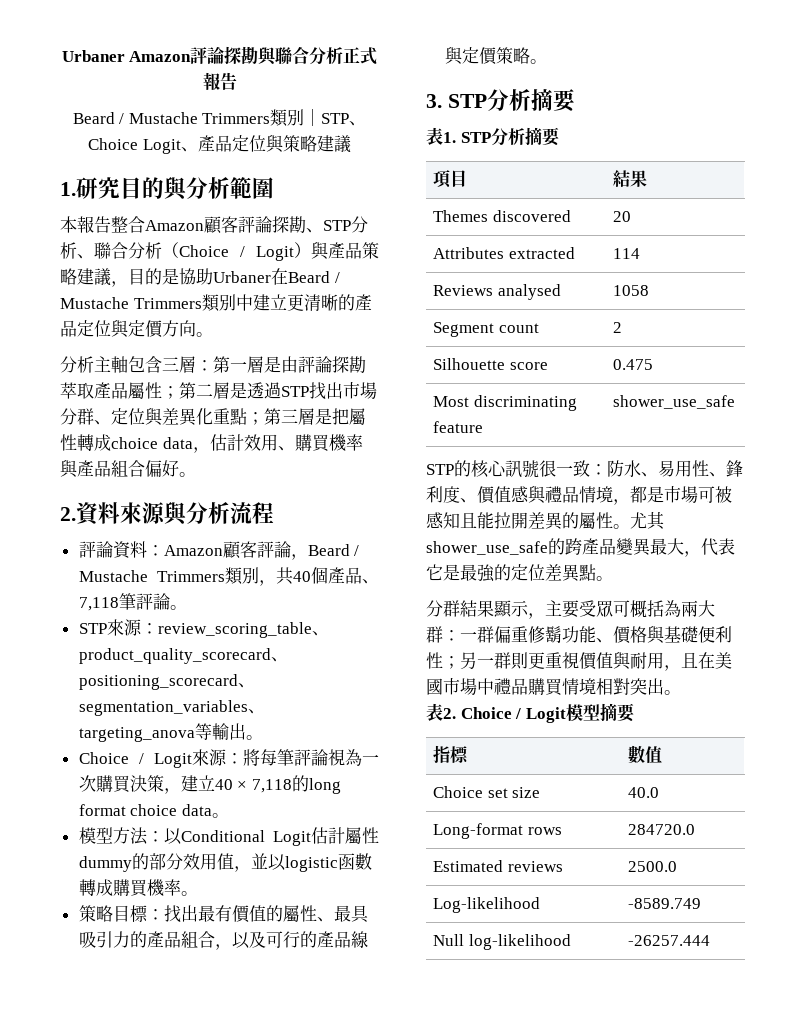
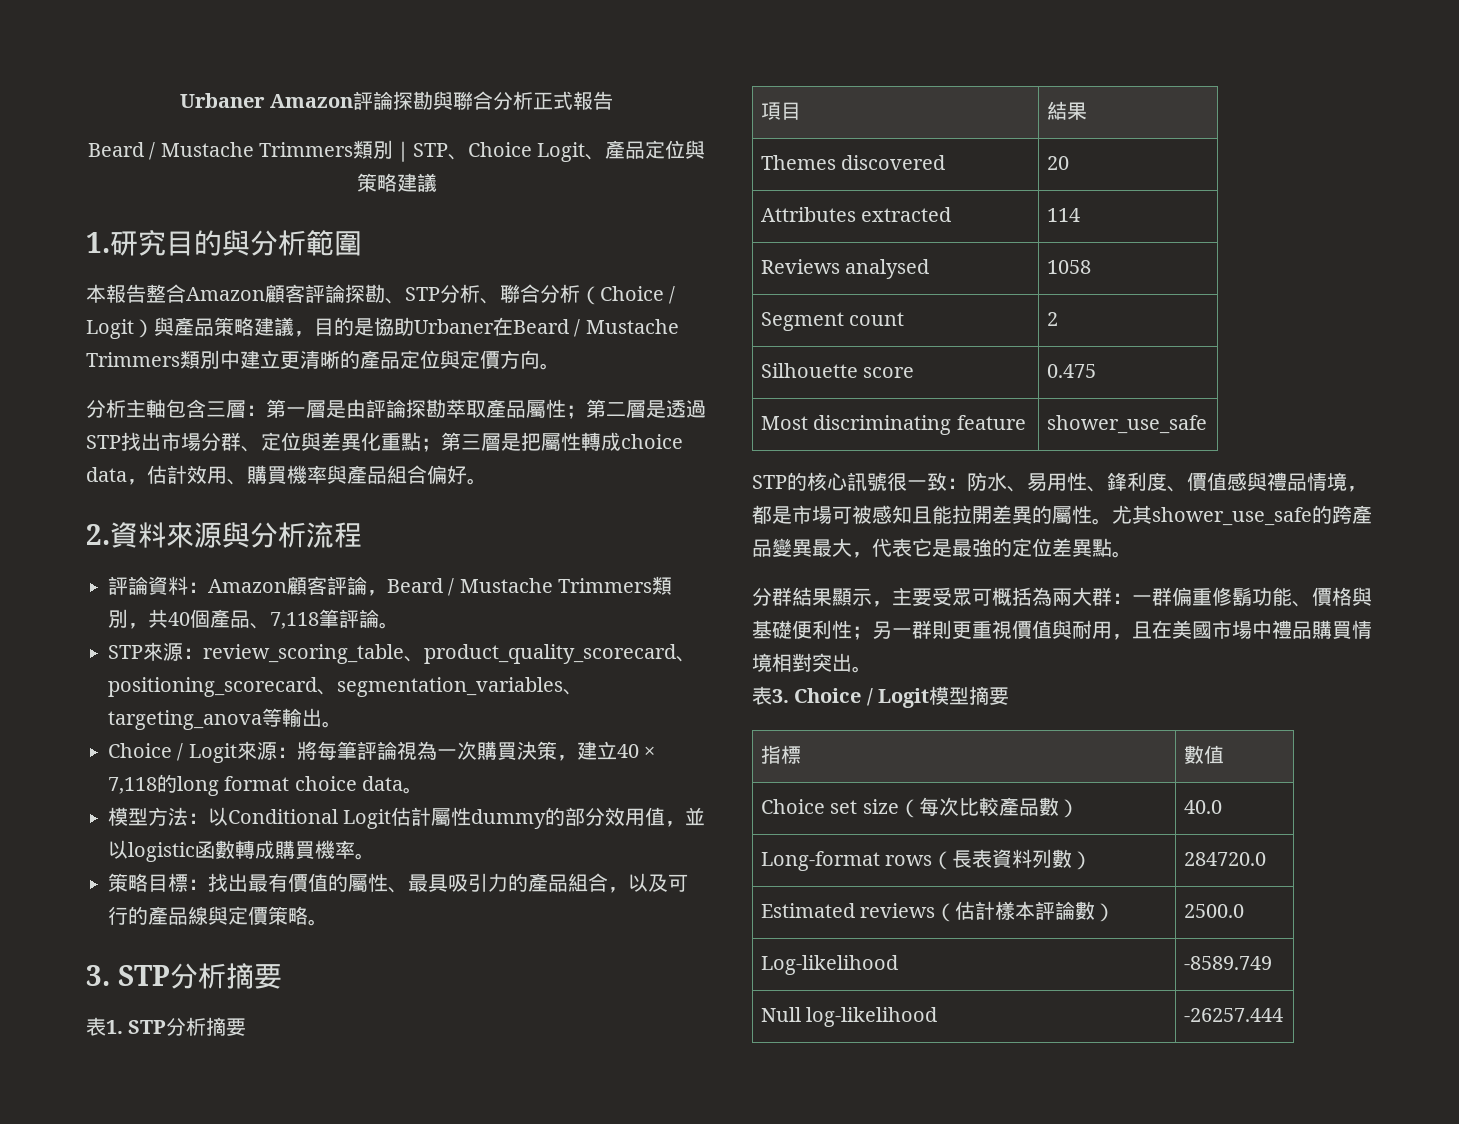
[443,708,456,719] 2. -> [772,689,789,703] 3.
(541, 792) none -> [898,797,1079,818] （每次比較產品數）
(562, 831) none -> [932,849,1093,870] （長表資料列數）
(563, 866) none -> [935,901,1116,922] （估計樣本評論數）

